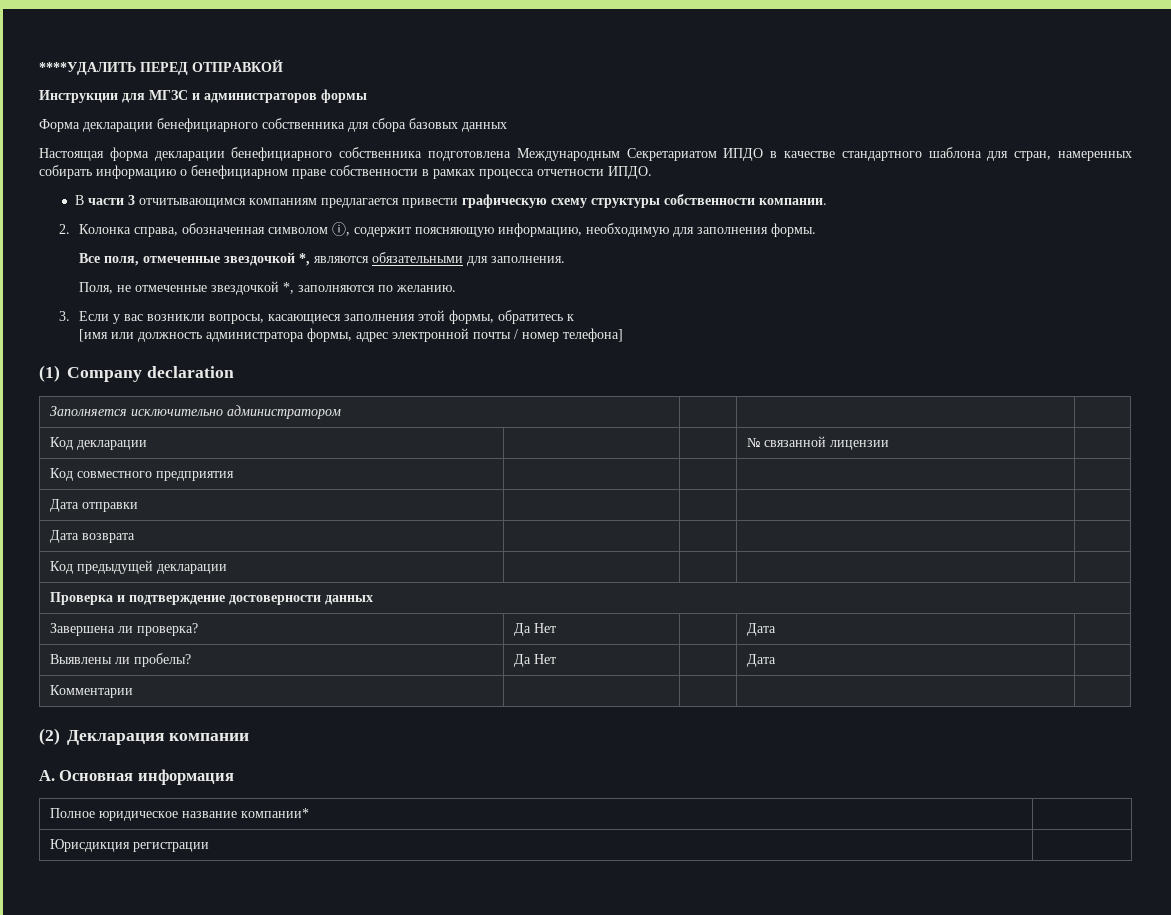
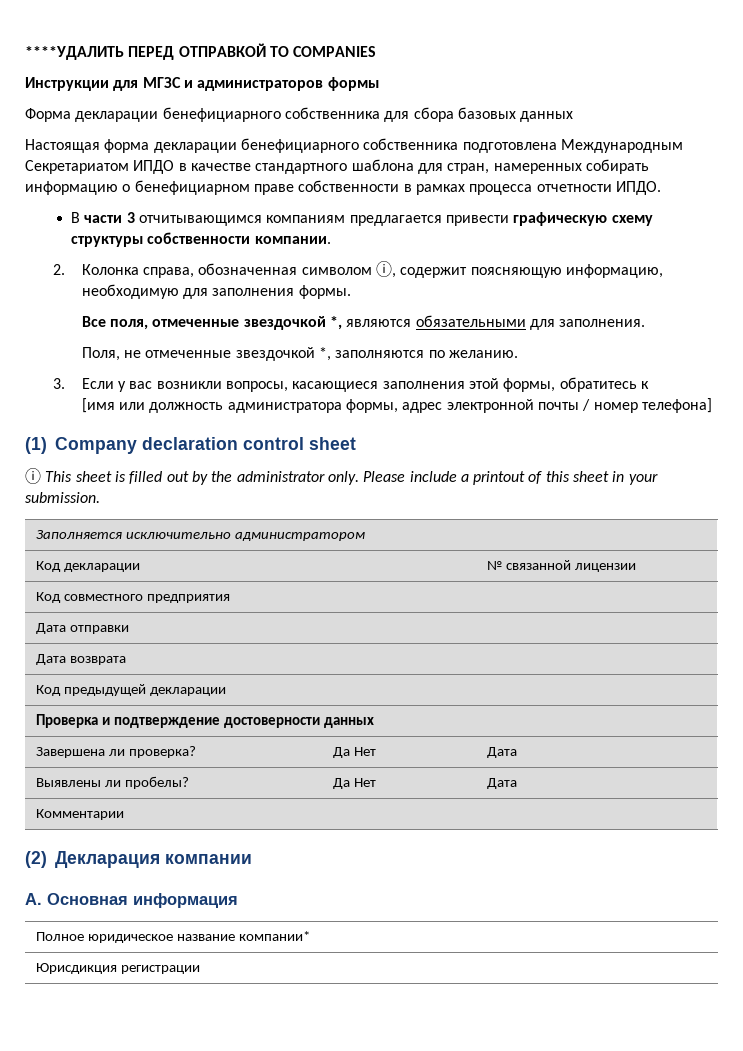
(283, 65) none -> [269,46,377,57] TO COMPANIES
(234, 372) none -> [243,437,356,450] [25,468,658,485] [25,492,100,503] control sheet // ⓘ This sheet is filled out by the administrator only. Please include a printout of this sheet in your submission.

